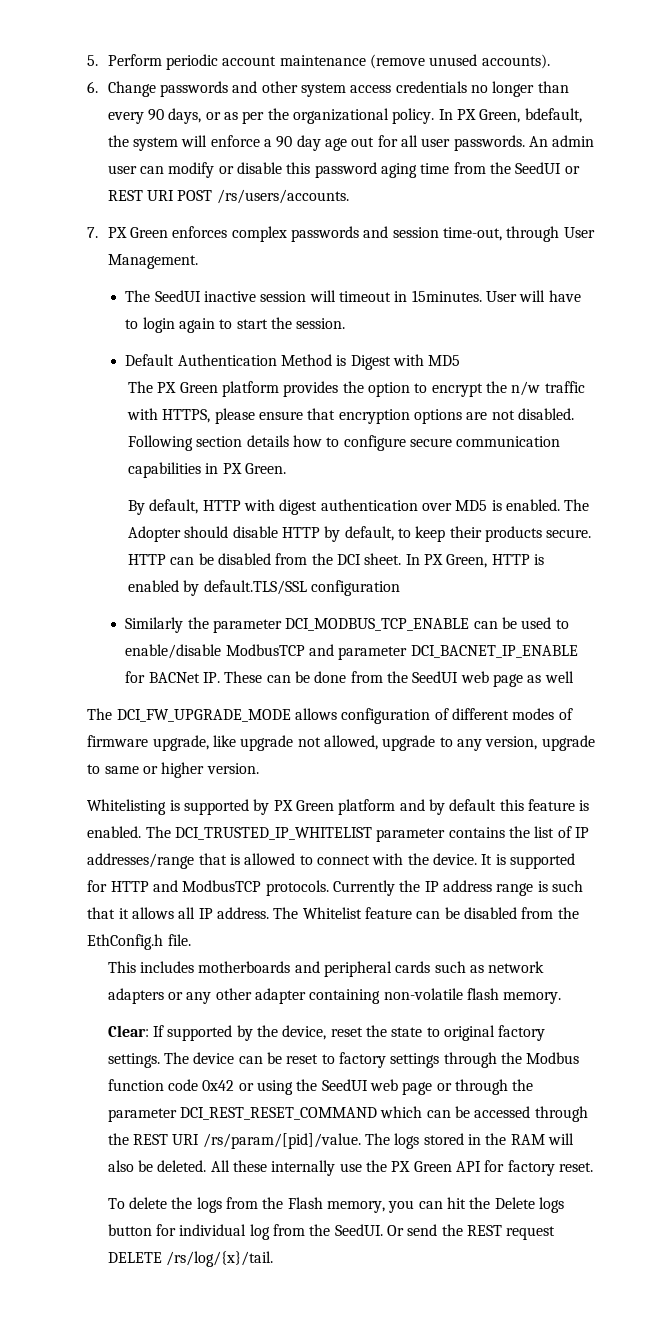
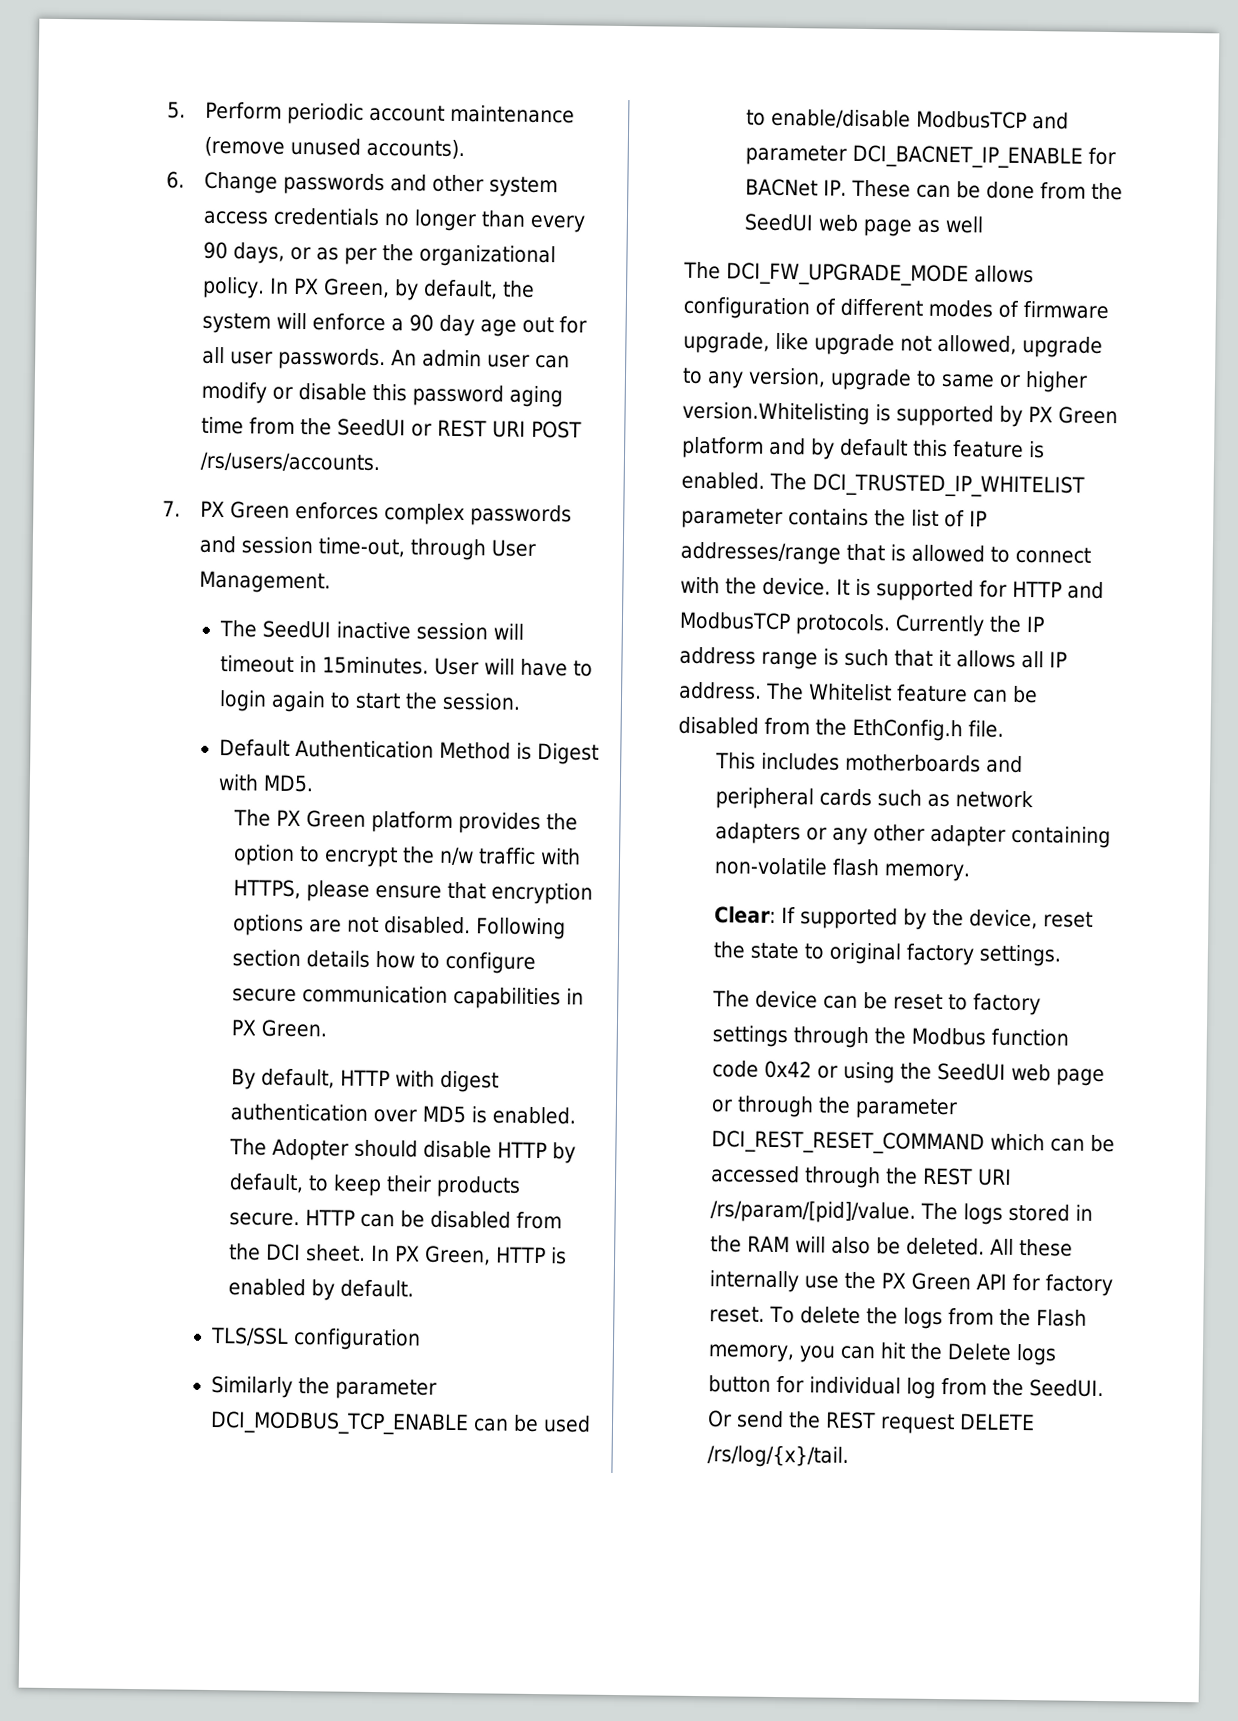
[524,108,582,123] bdefault, -> [393,279,498,301] by default,
[428,355,461,366] MD5 -> [263,774,315,793] MD5.
[203,580,307,595] default.TLS/SSL -> [339,1279,414,1298] [210,1326,290,1346] default. // TLS/SSL
[206,763,259,774] [87,799,167,815] version. // Whitelisting -> [681,401,870,426] version.Whitelisting
(160, 1060) none -> (1061, 955) //
(593, 1167) // -> (765, 1314) none

